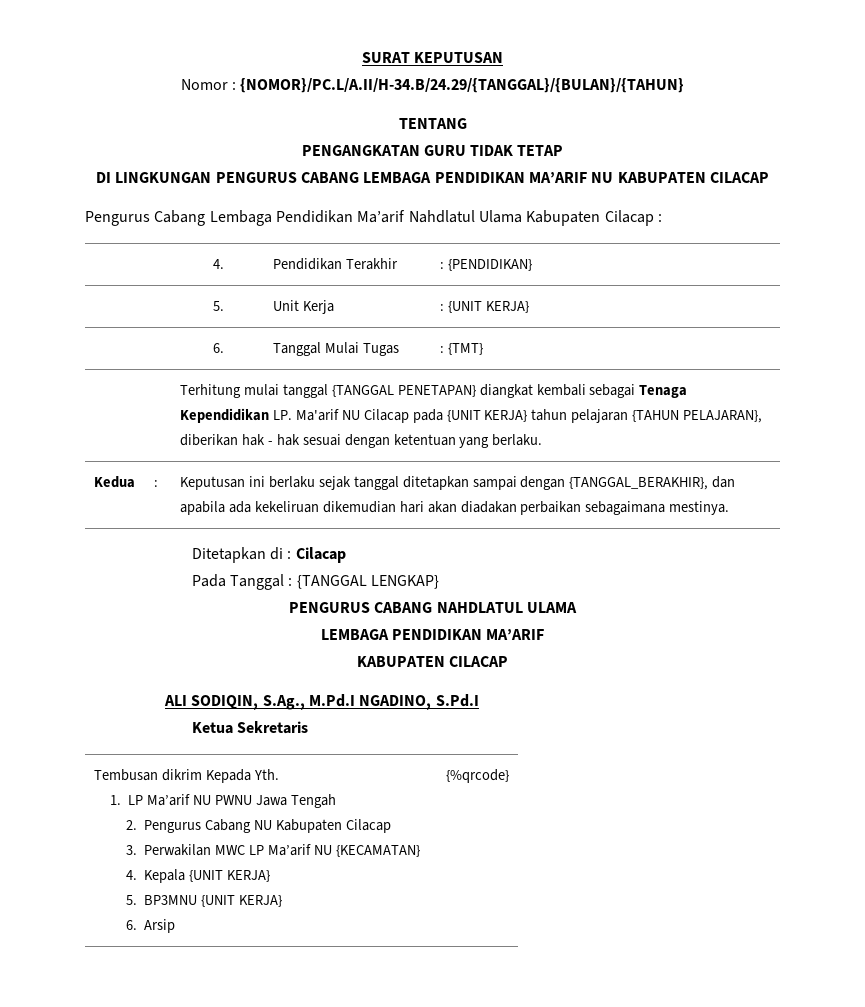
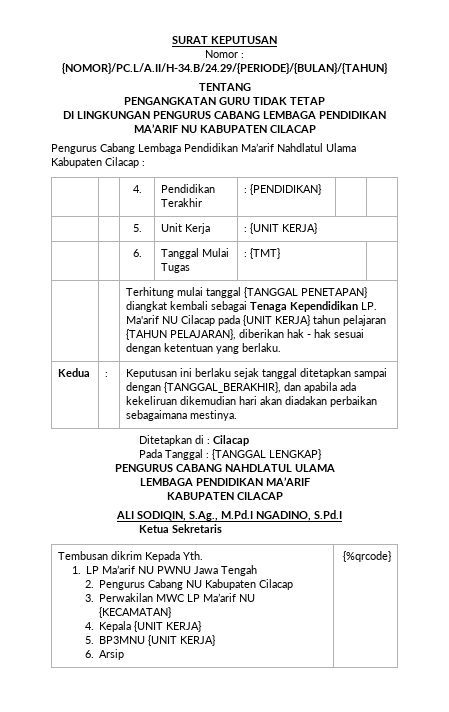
[240,78,685,93] {NOMOR}/PC.L/A.II/H-34.B/24.29/{TANGGAL}/{BULAN}/{TAHUN} -> [62,63,388,74] {NOMOR}/PC.L/A.II/H-34.B/24.29/{PERIODE}/{BULAN}/{TAHUN}

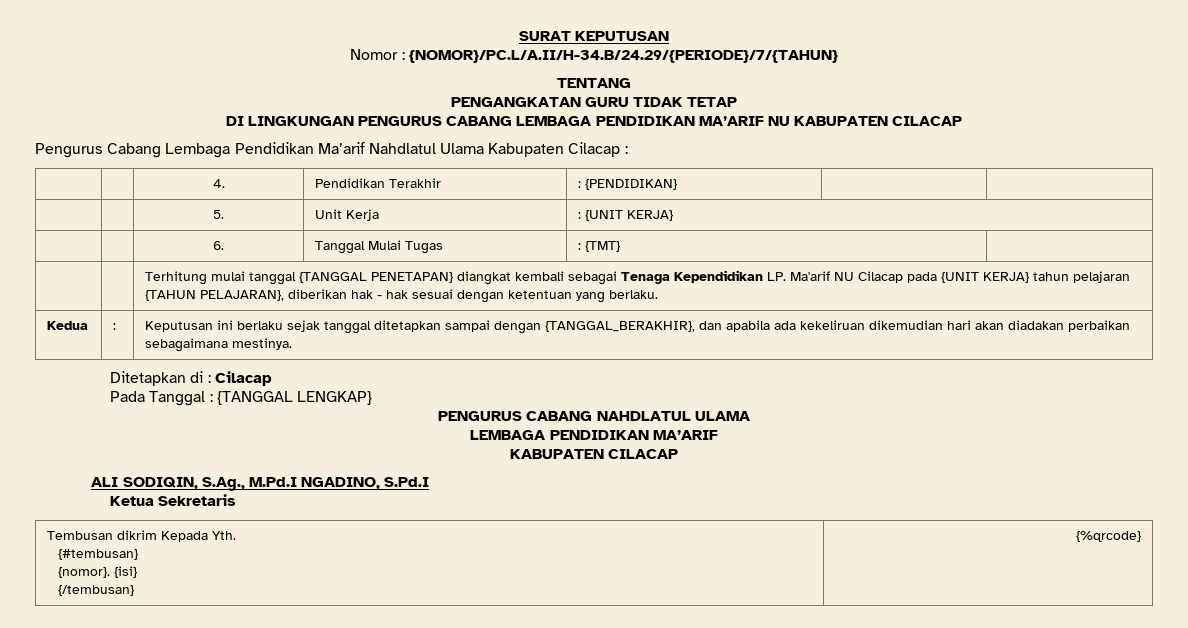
[62,63,388,74] {NOMOR}/PC.L/A.II/H-34.B/24.29/{PERIODE}/{BULAN}/{TAHUN} -> [408,50,838,63] {NOMOR}/PC.L/A.II/H-34.B/24.29/{PERIODE}/7/{TAHUN}
[71,565,258,576] [84,579,294,590] [84,593,256,602] [99,607,172,618] [84,621,202,632] [84,635,216,646] [84,649,125,660] 1. LP Ma’arif NU PWNU Jawa Tengah // 2. Pengurus Cabang NU Kabupaten Cilacap // 3. Perwakilan MWC LP Ma’arif NU {KECAMATAN} // 4. Kepala {UNIT KERJA} // 5. BP3MNU {UNIT KERJA} // 6. Arsip -> [58,549,139,560] [58,566,138,578] [58,585,135,596] {#tembusan} // {nomor}. {isi} // {/tembusan}

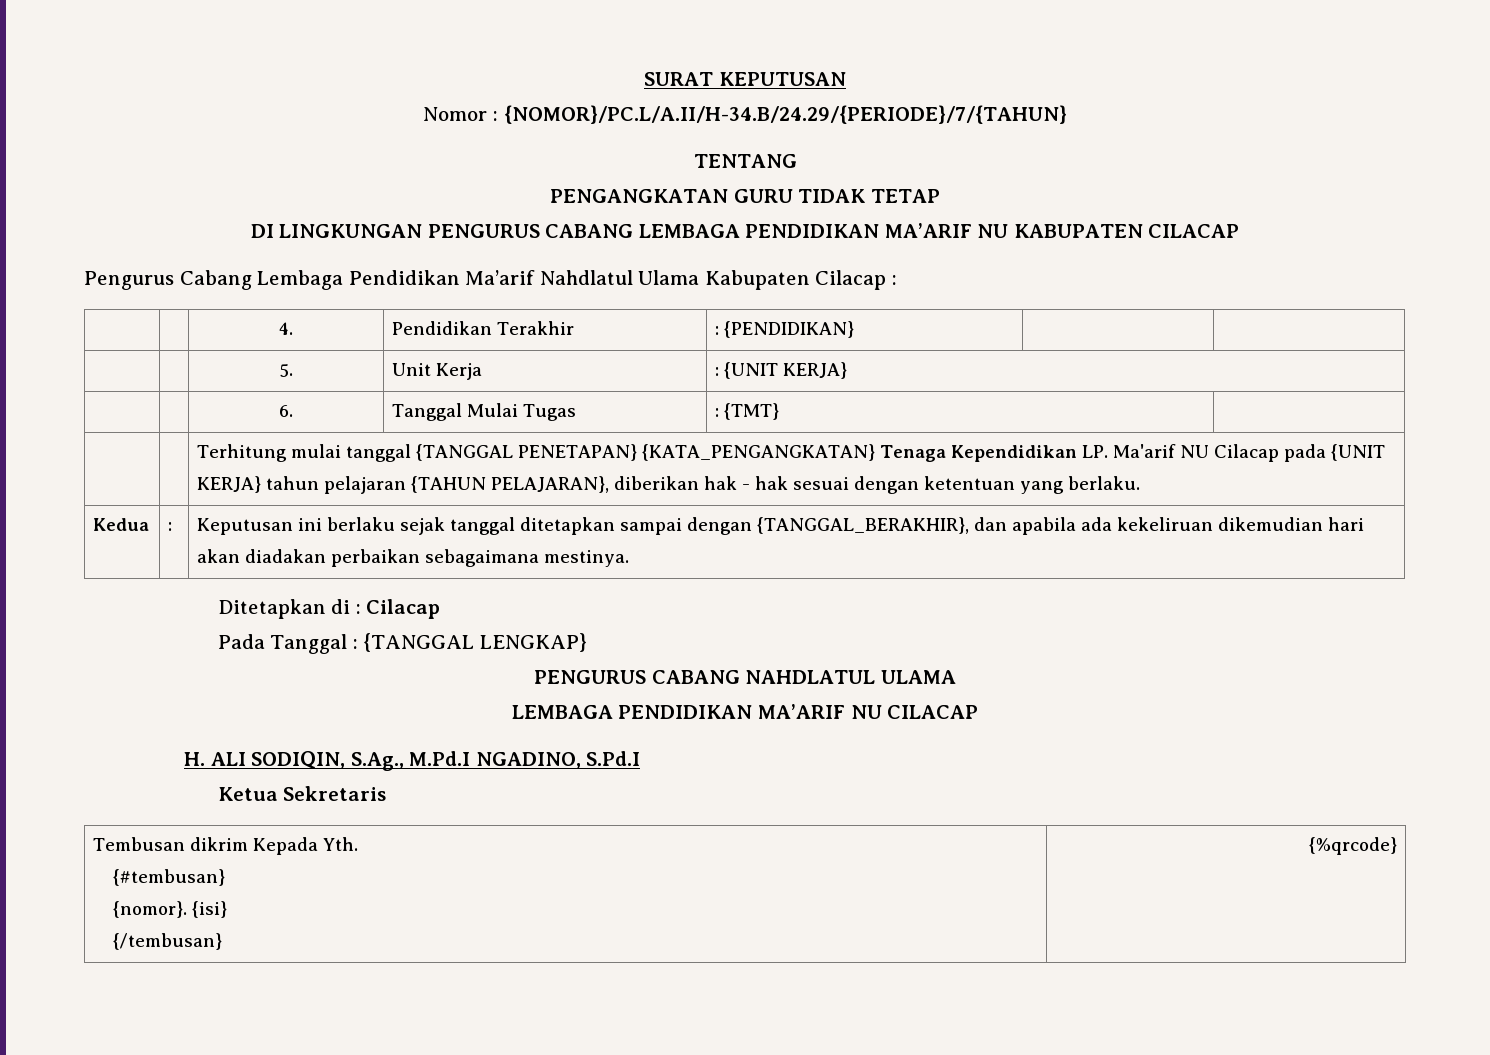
[457,271,618,285] diangkat kembali sebagai -> [642,444,876,461] {KATA_PENGANGKATAN}
[509,449,679,459] // KABUPATEN CILACAP // -> [850,705,979,719] [184,752,206,766] NU CILACAP // H.

